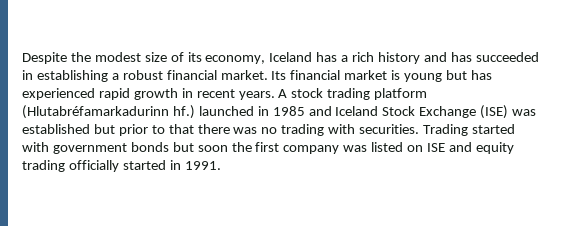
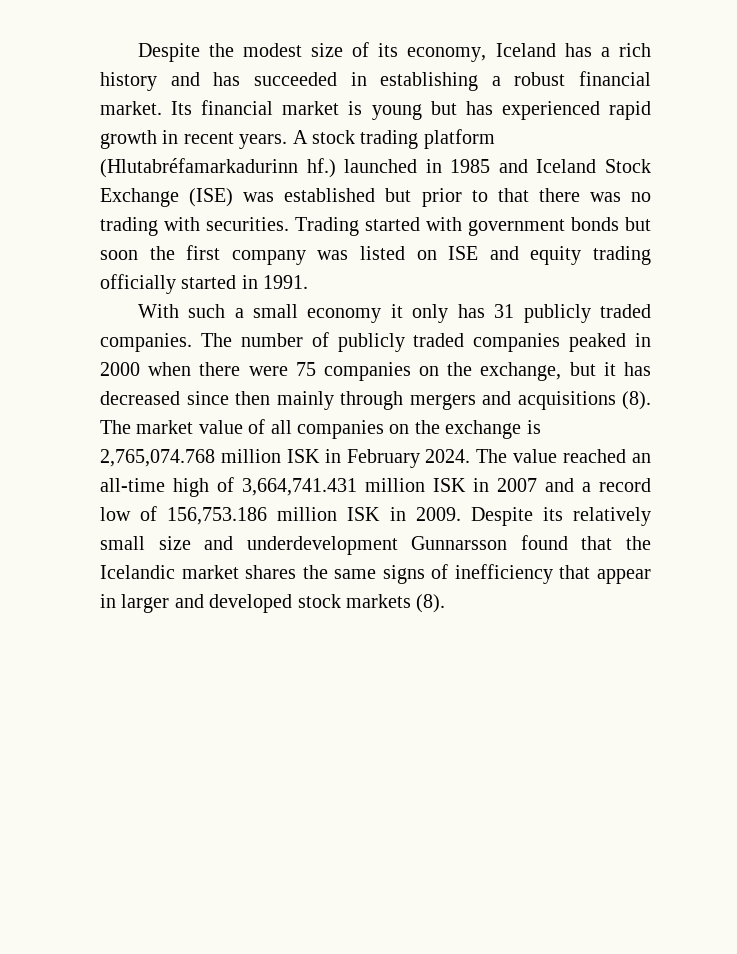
(221, 165) none -> [137,304,652,323] [100,332,651,352] [100,362,651,381] [100,391,651,410] [100,419,541,439] [100,449,652,468] [100,477,651,497] [100,506,651,526] [100,535,651,555] [100,564,651,584] [100,594,446,613] // With such a small economy it only has 31 publicly traded companies. The number of publicly traded companies peaked in 2000 when there were 75 companies on the exchange, but it has decreased since then mainly through mergers and acquisitions (8). The market value of all companies on the exchange is 2,765,074.768 million ISK in February 2024. The value reached an all-time high of 3,664,741.431 million ISK in 2007 and a record low of 156,753.186 million ISK in 2009. Despite its relatively small size and underdevelopment Gunnarsson found that the Icelandic market shares the same signs of inefficiency that appear in larger and developed stock markets (8).

